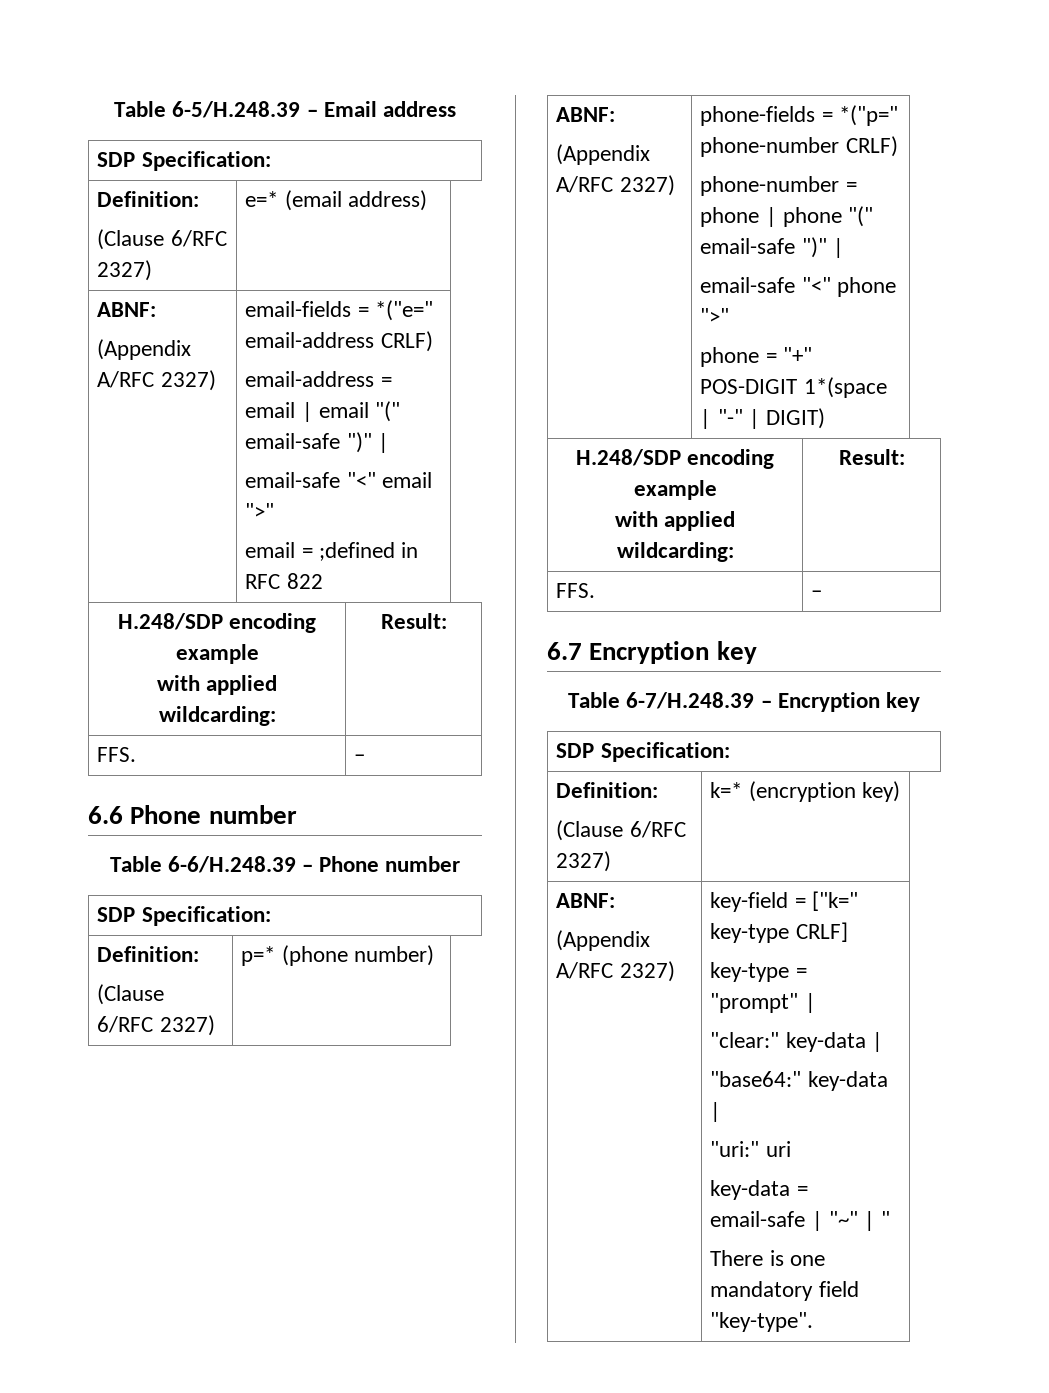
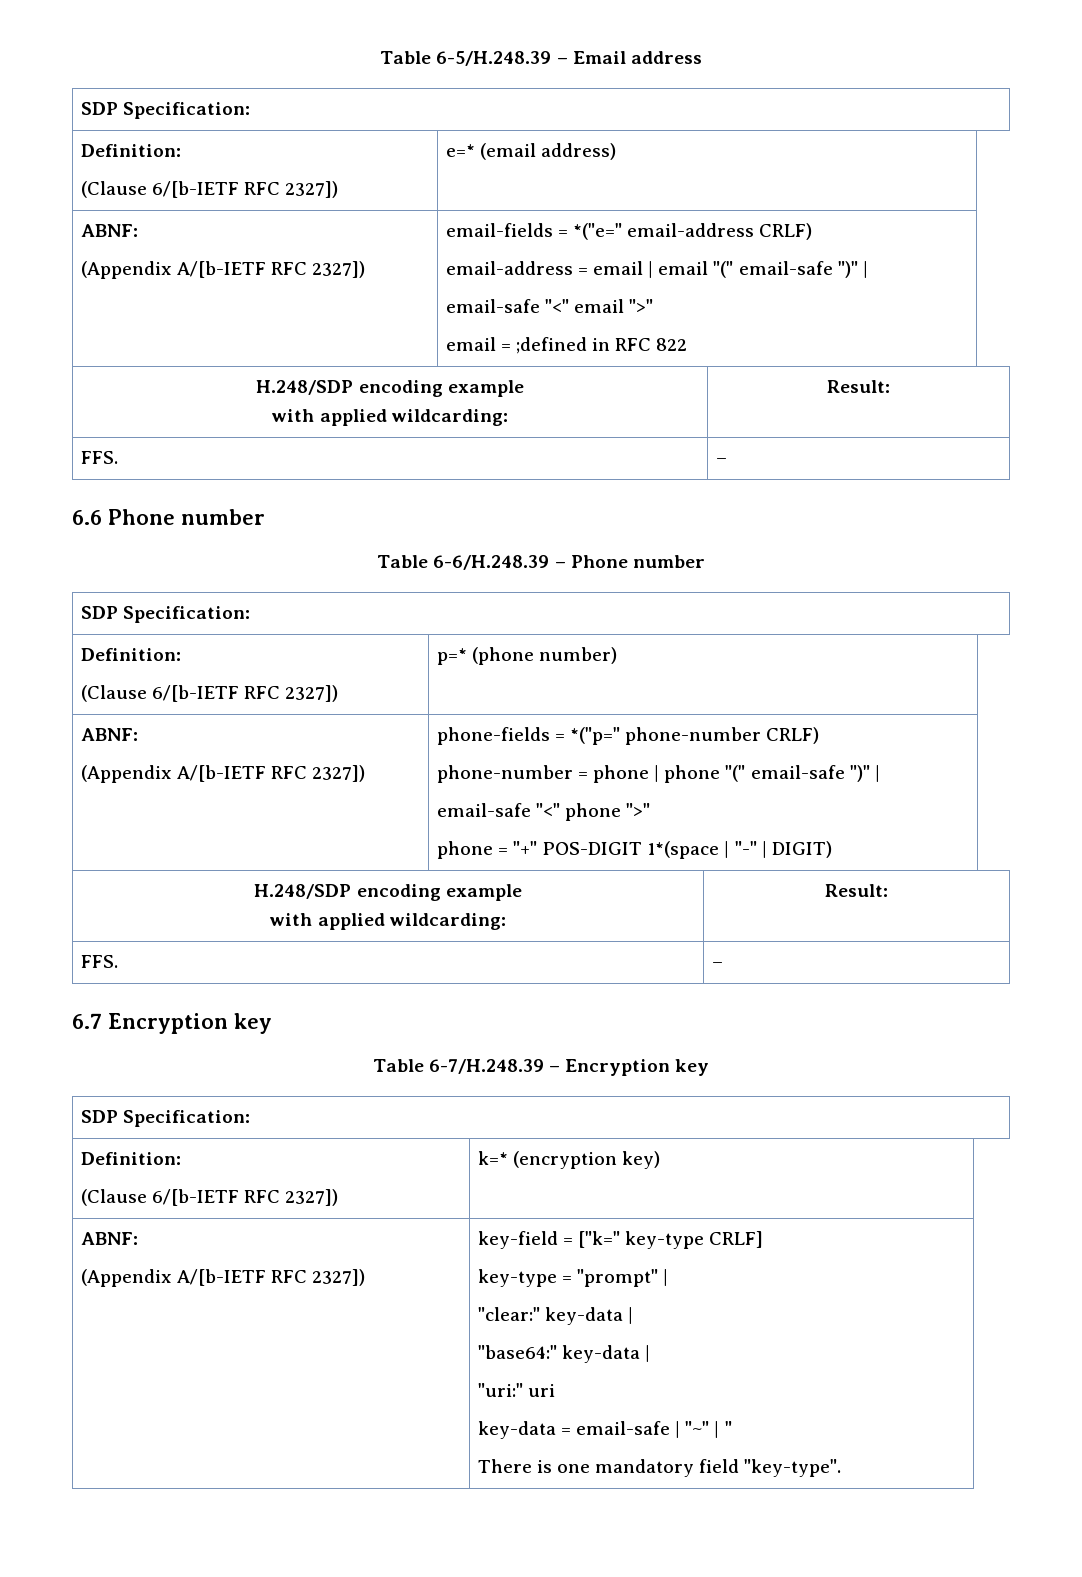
[170,230,227,247] [97,260,153,281] 6/RFC 2327) -> [151,181,339,198] 6/[b-IETF RFC 2327])
[97,370,216,391] A/RFC 2327) -> [176,261,366,278] A/[b-IETF RFC 2327])
[97,1015,215,1036] 6/RFC 2327) -> [151,685,339,702] 6/[b-IETF RFC 2327])
[556,175,675,196] A/RFC 2327) -> [176,765,366,782] A/[b-IETF RFC 2327])
[629,821,686,838] [556,851,612,872] 6/RFC 2327) -> [151,1189,339,1206] 6/[b-IETF RFC 2327])
[556,961,675,982] A/RFC 2327) -> [176,1269,366,1286] A/[b-IETF RFC 2327])

